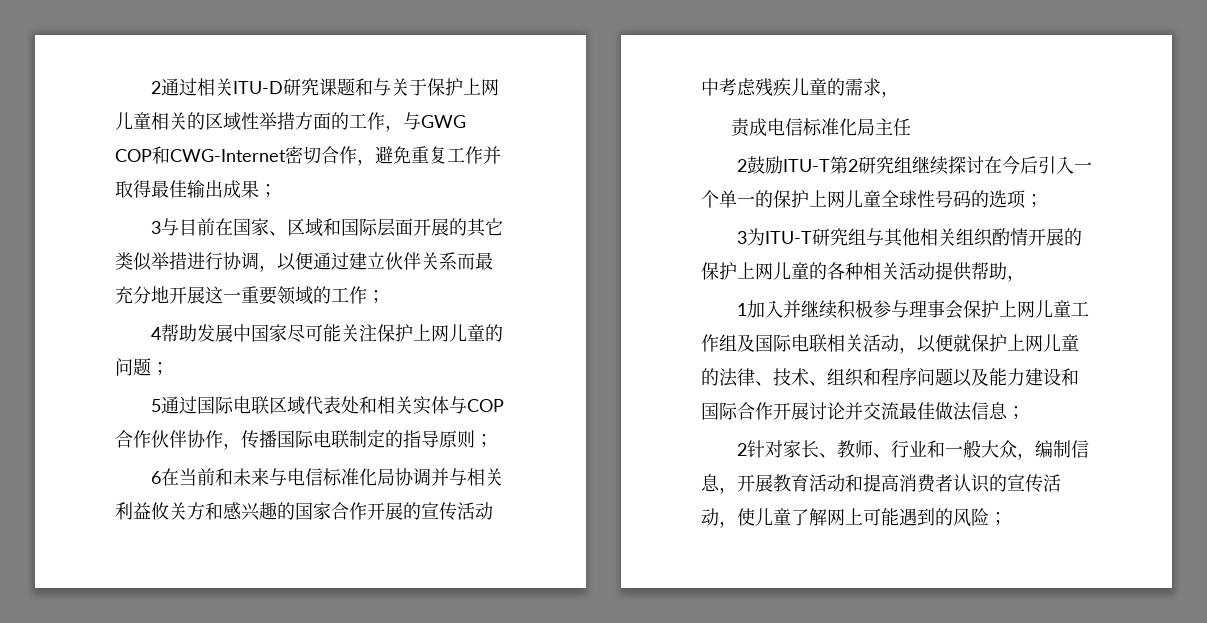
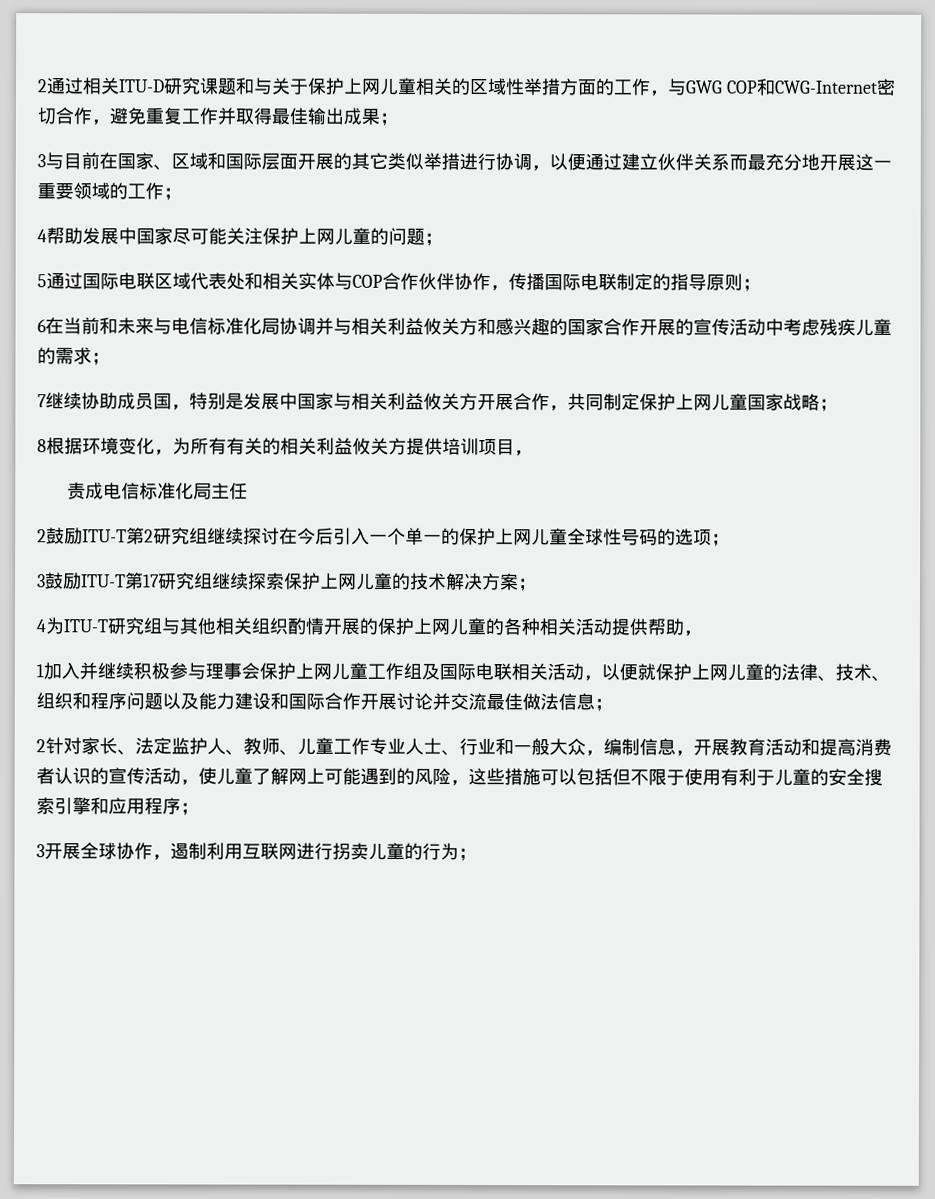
(881, 87) none -> [91,352,110,366] [37,392,838,412] [37,437,515,456] ； // 7继续协助成员国，特别是发展中国家与相关利益攸关方开展合作，共同制定保护上网儿童国家战略； // 8根据环境变化，为所有有关的相关利益攸关方提供培训项目
(747, 237) none -> [45,572,537,592] [36,619,46,633] 鼓励ITU-T第17研究组继续探索保护上网儿童的技术解决方案； // 4
[836,440,873,458] 教师 -> [135,737,442,756] 法定监护人、教师、儿童工作专业人士
(989, 517) none -> [450,768,883,787] [36,797,199,816] [36,842,459,861] ，这些措施可以包括但不限于使用有利于儿童的安全搜索引擎和应用程序； // 3开展全球协作，遏制利用互联网进行拐卖儿童的行为

